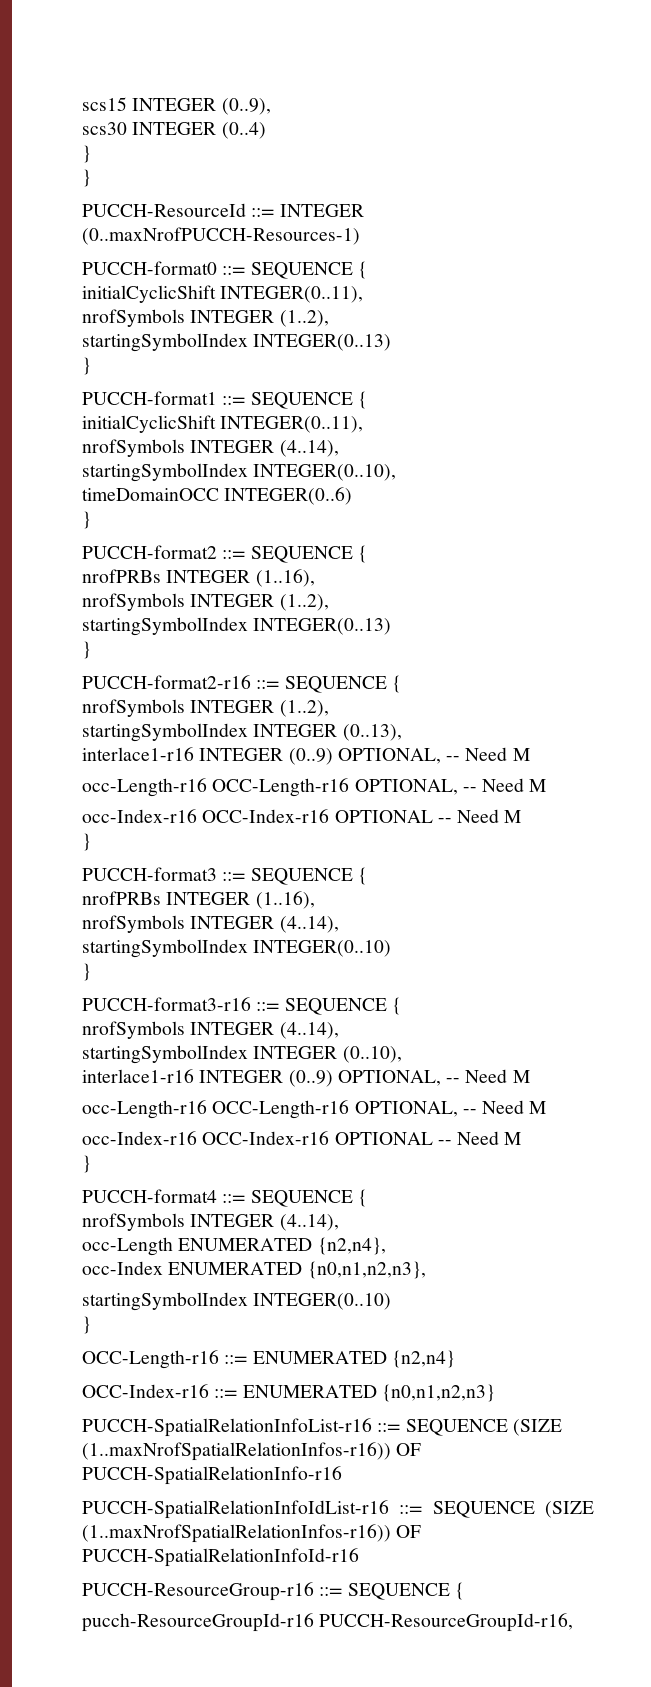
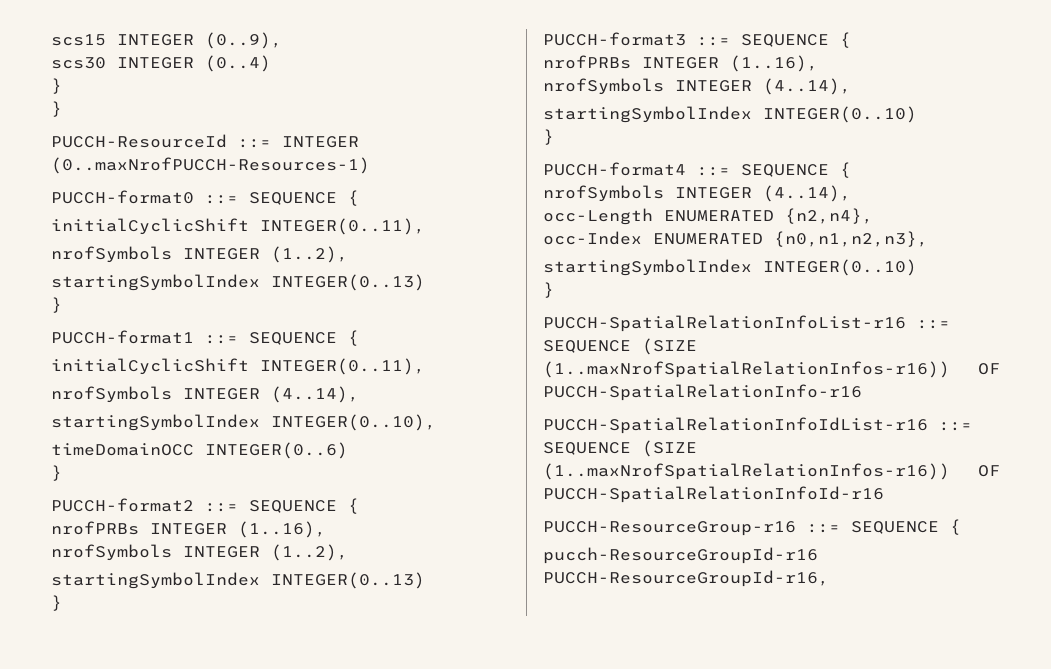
[82,675,401,693] [82,699,329,717] [82,723,402,742] [82,747,530,765] [82,778,547,797] [82,809,522,823] [82,833,91,851] // PUCCH-format2-r16 ::= SEQUENCE { // nrofSymbols INTEGER (1..2), // startingSymbolIndex INTEGER (0..13), // interlace1-r16 INTEGER (0..9) OPTIONAL, -- Need M // occ-Length-r16 OCC-Length-r16 OPTIONAL, -- Need M // occ-Index-r16 OCC-Index-r16 OPTIONAL -- Need M // } -> (62, 603) none
[82,997,401,1015] [82,1021,339,1039] [82,1045,402,1064] [82,1069,530,1087] [82,1100,547,1119] [82,1131,522,1145] [82,1155,91,1173] // PUCCH-format3-r16 ::= SEQUENCE { // nrofSymbols INTEGER (4..14), // startingSymbolIndex INTEGER (0..10), // interlace1-r16 INTEGER (0..9) OPTIONAL, -- Need M // occ-Length-r16 OCC-Length-r16 OPTIONAL, -- Need M // occ-Index-r16 OCC-Index-r16 OPTIONAL -- Need M // } -> (554, 137) none
[82,1350,455,1369] [82,1384,495,1402] // OCC-Length-r16 ::= ENUMERATED {n2,n4} // OCC-Index-r16 ::= ENUMERATED {n0,n1,n2,n3} -> (554, 290) none

